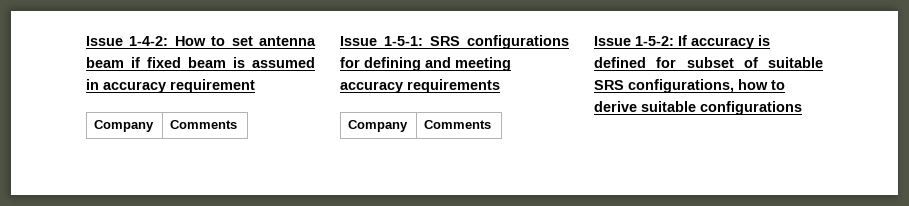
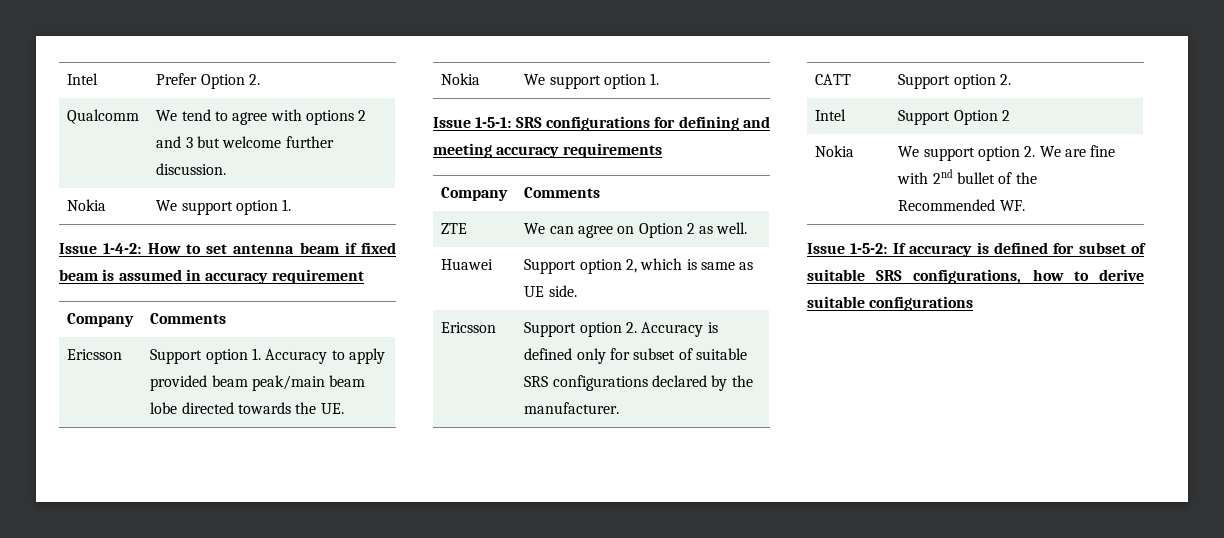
(86, 41) none -> [67,73,99,85] [156,73,260,89] [67,109,140,124] [156,109,367,125] [156,136,334,148] [156,163,227,175] [67,199,107,211] [156,199,292,215] Intel | Prefer Option 2. // Qualcomm | We tend to agree with options 2 and 3 but welcome further discussion. // Nokia | We support option 1. //
(238, 124) none -> [67,349,123,360] [150,348,385,364] [150,375,366,391] [150,402,344,414] [441,73,481,85] [524,73,660,89] // Ericsson | Support option 1. Accuracy to apply provided beam peak/main beam lobe directed towards the UE. // Nokia | We support option 1.
(492, 124) none -> [441,223,468,234] [524,222,748,238] [441,259,494,270] [524,258,754,274] [524,285,577,297] [441,322,497,333] [524,322,718,337] [524,348,747,364] [524,375,753,391] [524,402,620,414] [815,74,852,85] [898,74,1011,89] [815,109,847,121] [898,110,1010,125] [815,145,855,157] [898,145,1116,161] [897,169,1037,184] [898,199,1025,211] // ZTE | We can agree on Option 2 as well. // Huawei | Support option 2, which is same as UE side. // Ericsson | Support option 2. Accuracy is defined only for subset of suitable SRS configurations declared by the manufacturer. // CATT | Support option 2. // Intel | Support Option 2 // Nokia | We support option 2. We are fine with 2nd bullet of the Recommended WF.

